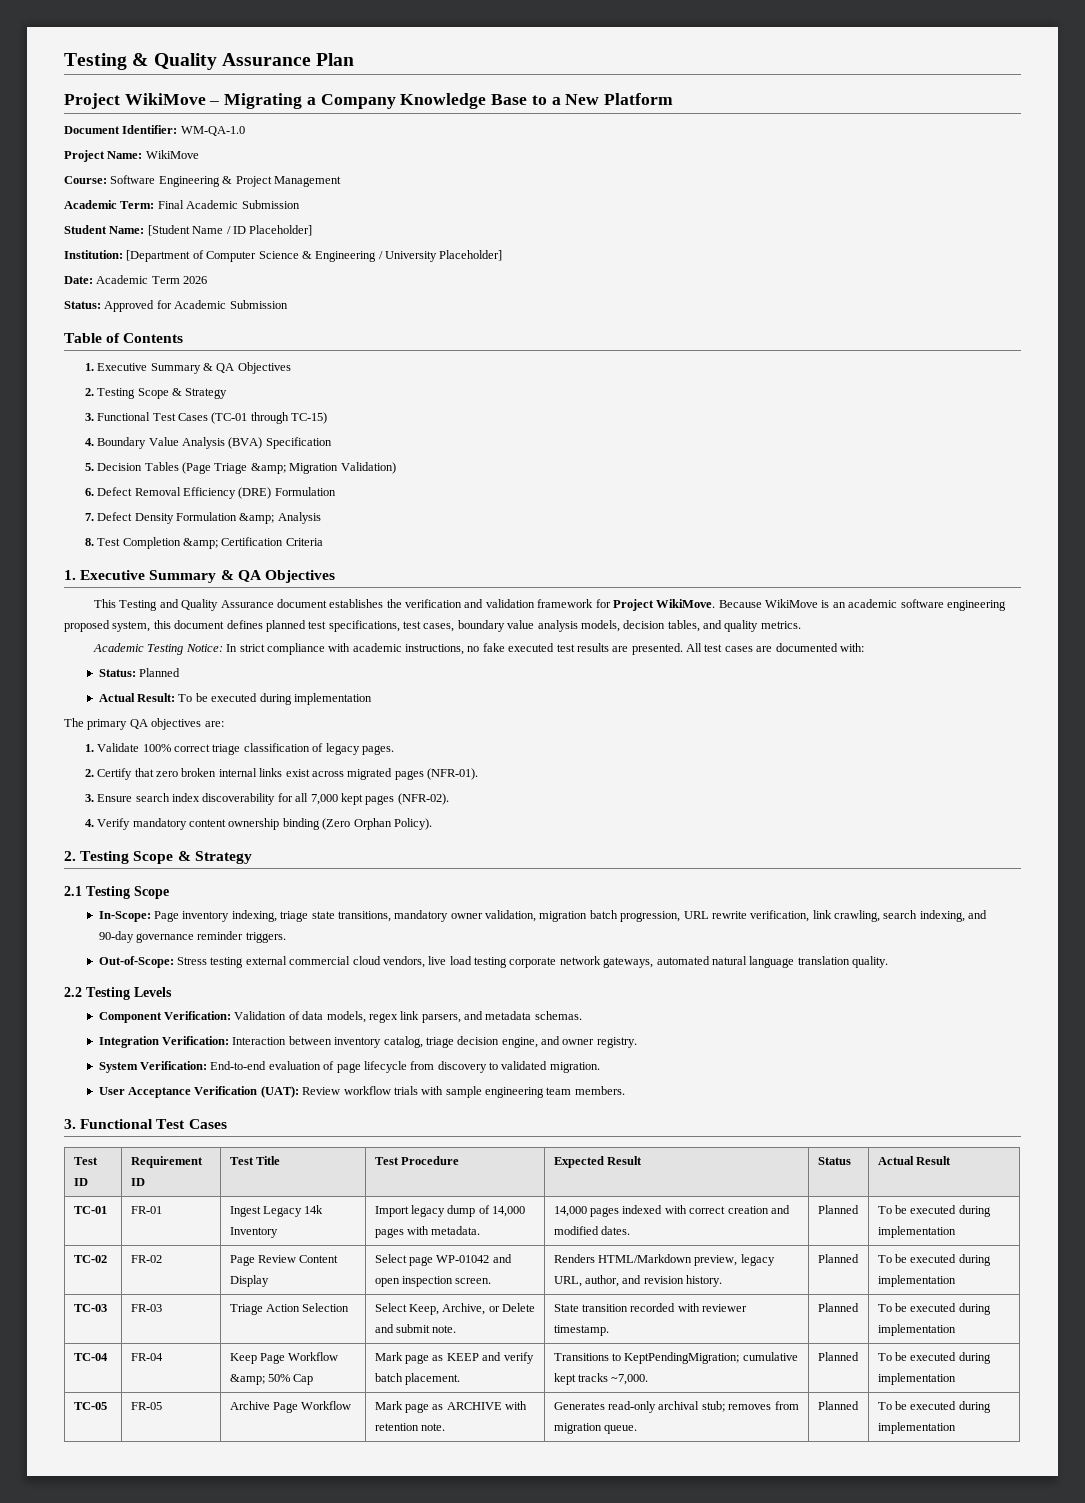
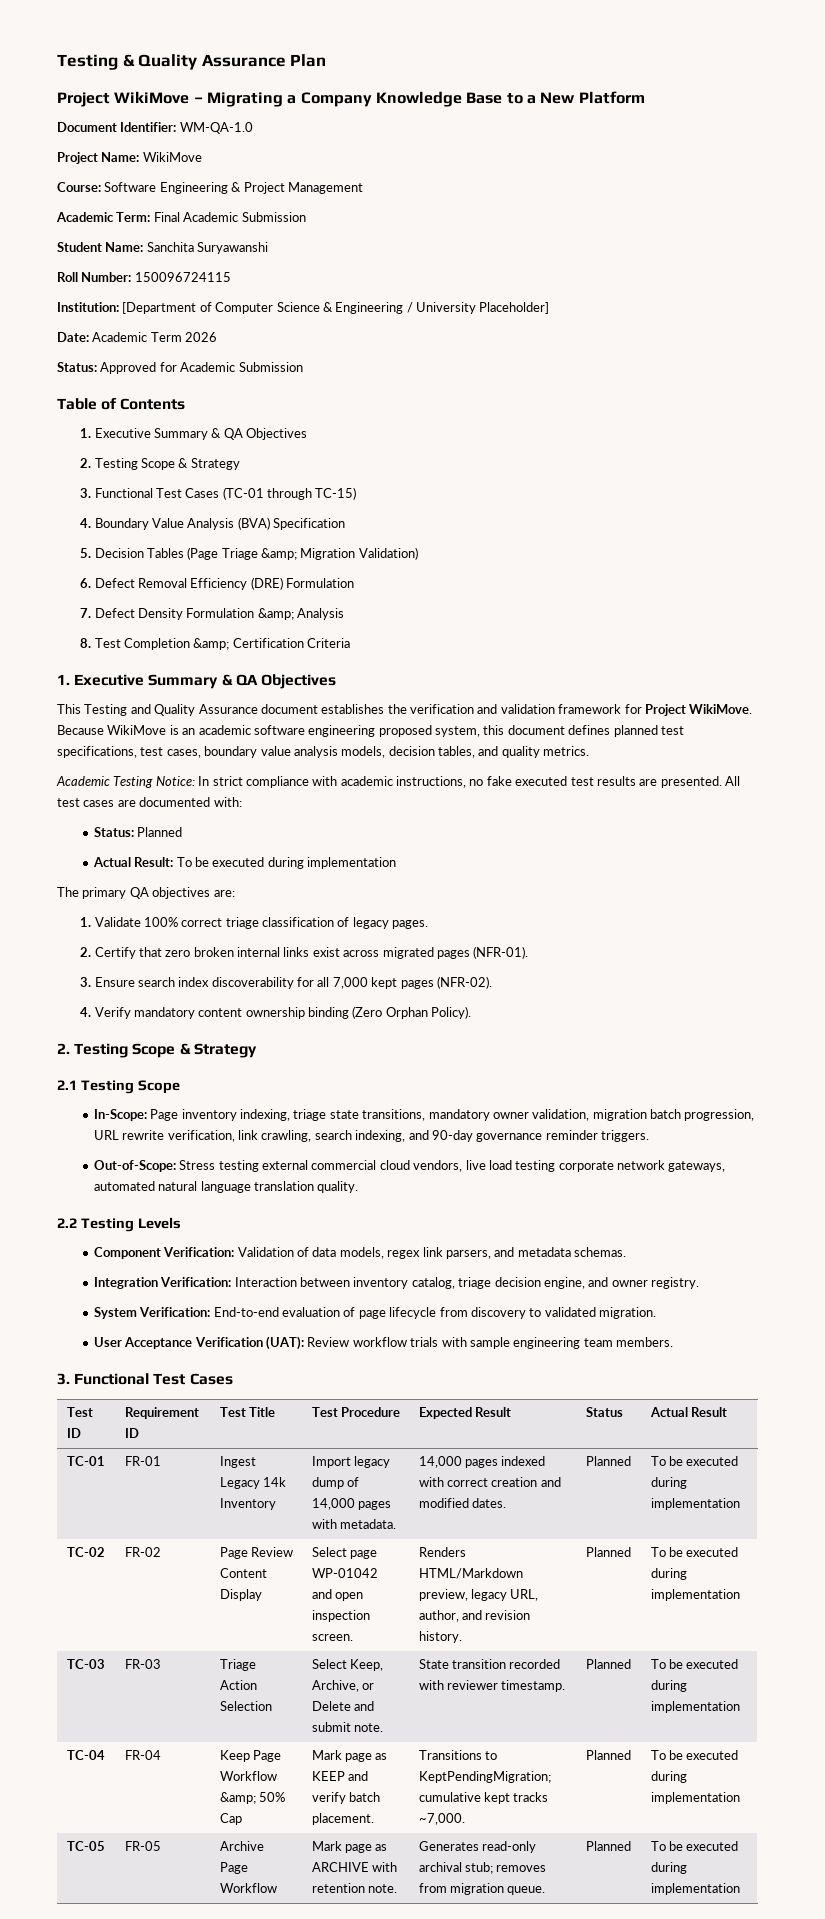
[147,225,313,236] [Student Name / ID Placeholder] -> [146,242,269,254] [57,272,231,282] Sanchita Suryawanshi // Roll Number: 150096724115

